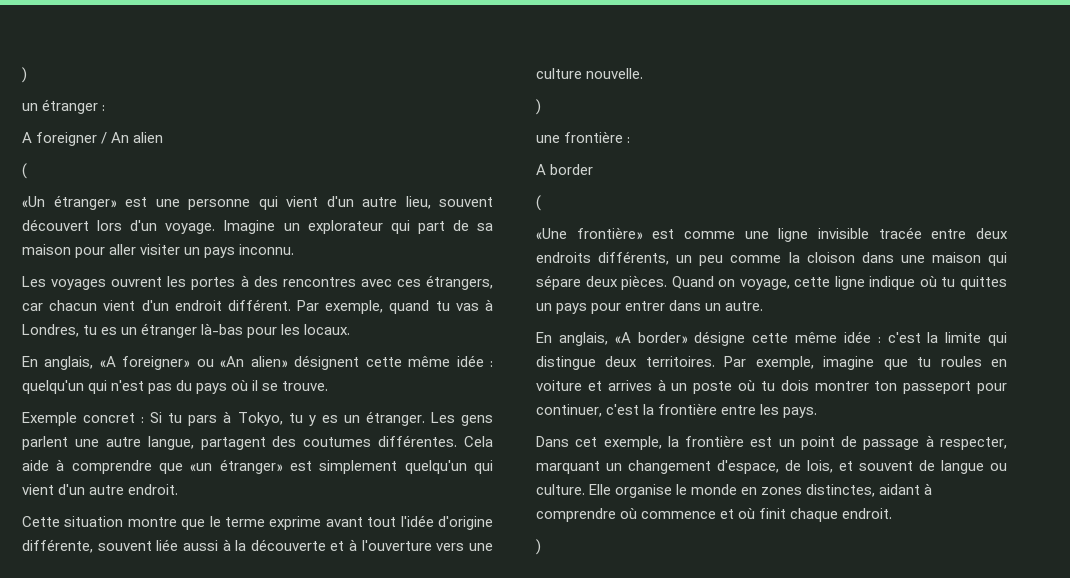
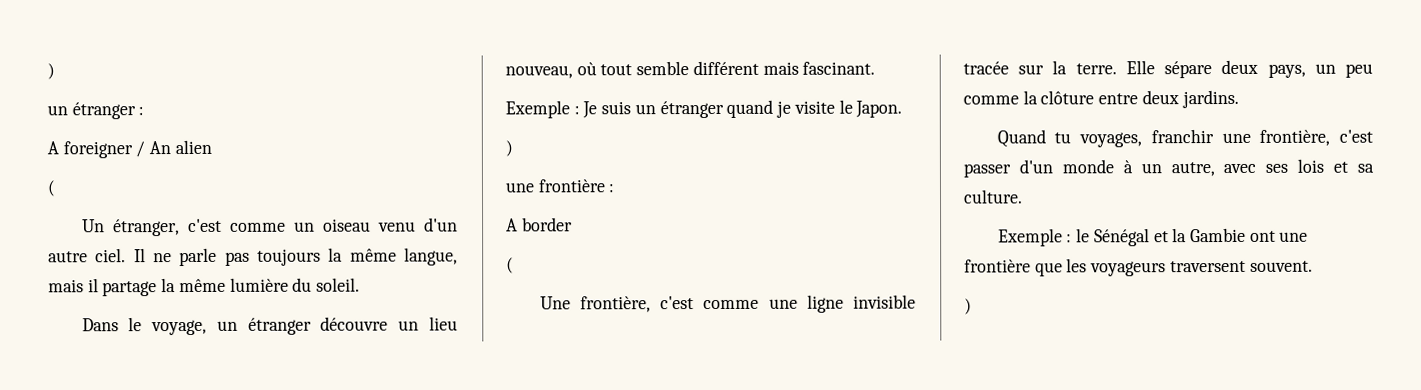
[22,195,493,210] [22,219,494,234] [22,244,295,258] [22,275,494,290] [22,299,494,314] [22,323,351,338] [22,355,493,370] [22,380,329,394] [22,411,493,426] [22,435,493,450] [22,459,493,474] [22,484,179,495] [22,515,493,530] [22,539,493,553] [536,68,644,79] «Un étranger» est une personne qui vient d'un autre lieu, souvent découvert lors d'un voyage. Imagine un explorateur qui part de sa maison pour aller visiter un pays inconnu. // Les voyages ouvrent les portes à des rencontres avec ces étrangers, car chacun vient d'un endroit différent. Par exemple, quand tu vas à Londres, tu es un étranger là-bas pour les locaux. // En anglais, «A foreigner» ou «An alien» désignent cette même idée : quelqu'un qui n'est pas du pays où il se trouve. // Exemple concret : Si tu pars à Tokyo, tu y es un étranger. Les gens parlent une autre langue, partagent des coutumes différentes. Cela aide à comprendre que «un étranger» est simplement quelqu'un qui vient d'un autre endroit. // Cette situation montre que le terme exprime avant tout l'idée d'origine différente, souvent liée aussi à la découverte et à l'ouverture vers une culture nouvelle. -> [81,217,458,237] [48,247,458,267] [48,277,361,297] [81,316,458,336] [505,60,876,79] [505,99,903,119] Un étranger, c'est comme un oiseau venu d'un autre ciel. Il ne parle pas toujours la même langue, mais il partage la même lumière du soleil. // Dans le voyage, un étranger découvre un lieu nouveau, où tout semble différent mais fascinant. // Exemple : Je suis un étranger quand je visite le Japon.
[536,227,675,240] «Une frontière» est -> [539,296,695,313] Une frontière, c'est
[931,228,1008,239] [536,251,1008,266] [536,275,1008,290] [536,300,764,314] [536,331,1007,346] [536,356,1008,370] [536,379,1007,394] [536,403,818,418] [536,435,1007,450] [536,460,1007,474] [536,483,933,498] [536,508,893,522] entre deux endroits différents, un peu comme la cloison dans une maison qui sépare deux pièces. Quand on voyage, cette ligne indique où tu quittes un pays pour entrer dans un autre. // En anglais, «A border» désigne cette même idée : c'est la limite qui distingue deux territoires. Par exemple, imagine que tu roules en voiture et arrives à un poste où tu dois montrer ton passeport pour continuer, c'est la frontière entre les pays. // Dans cet exemple, la frontière est un point de passage à respecter, marquant un changement d'espace, de lois, et souvent de langue ou culture. Elle organise le monde en zones distinctes, aidant à comprendre où commence et où finit chaque endroit. -> [1018,59,1373,79] [963,89,1239,109] [996,129,1373,148] [963,158,1374,178] [963,189,1023,204] [997,227,1309,247] [964,258,1313,277] sur la terre. Elle sépare deux pays, un peu comme la clôture entre deux jardins. // Quand tu voyages, franchir une frontière, c'est passer d'un monde à un autre, avec ses lois et sa culture. // Exemple : le Sénégal et la Gambie ont une frontière que les voyageurs traversent souvent.

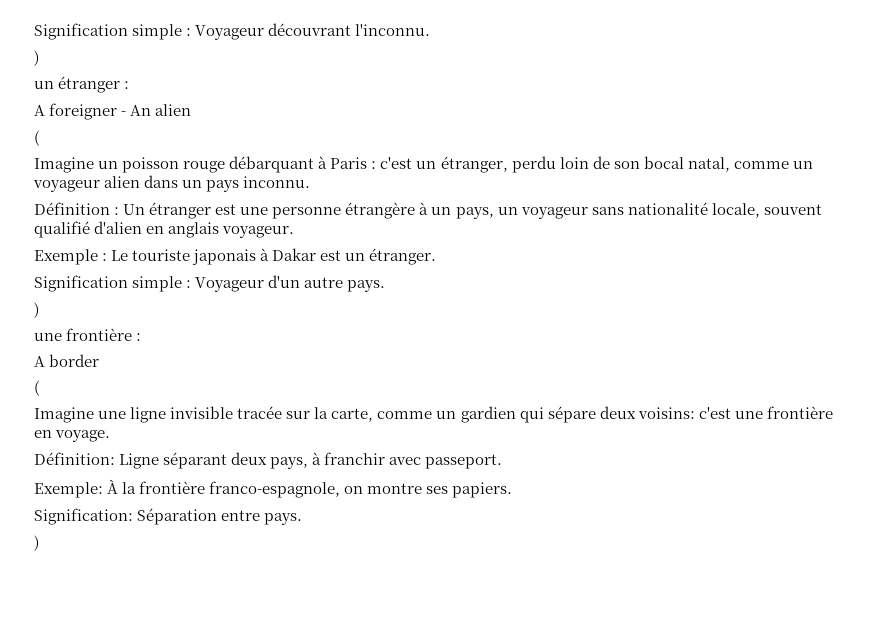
(47, 71) none -> [34,23,431,40] Signification simple : Voyageur découvrant l'inconnu. //
[135,141,146,158] / -> [121,111,127,116] -
[81,217,458,237] [48,247,458,267] [48,277,361,297] [81,316,458,336] [505,60,876,79] [505,99,903,119] Un étranger, c'est comme un oiseau venu d'un autre ciel. Il ne parle pas toujours la même langue, mais il partage la même lumière du soleil. // Dans le voyage, un étranger découvre un lieu nouveau, où tout semble différent mais fascinant. // Exemple : Je suis un étranger quand je visite le Japon. -> [34,156,813,173] [33,175,311,192] [34,202,822,219] [34,221,295,238] [34,248,437,265] [34,275,386,292] Imagine un poisson rouge débarquant à Paris : c'est un étranger, perdu loin de son bocal natal, comme un voyageur alien dans un pays inconnu. // Définition : Un étranger est une personne étrangère à un pays, un voyageur sans nationalité locale, souvent qualifié d'alien en anglais voyageur. // Exemple : Le touriste japonais à Dakar est un étranger. // Signification simple : Voyageur d'un autre pays.
[539,296,760,313] Une frontière, c'est comme -> [34,407,94,423] Imagine
[1075,59,1373,79] [963,89,1239,109] [996,129,1373,148] [963,158,1374,178] [963,189,1023,204] [997,227,1309,247] [964,258,1313,277] terre. Elle sépare deux pays, un peu comme la clôture entre deux jardins. // Quand tu voyages, franchir une frontière, c'est passer d'un monde à un autre, avec ses lois et sa culture. // Exemple : le Sénégal et la Gambie ont une frontière que les voyageurs traversent souvent. -> [331,406,833,423] [34,430,111,442] [34,452,503,469] [34,479,513,498] [34,508,303,525] carte, comme un gardien qui sépare deux voisins: c'est une frontière en voyage. // Définition: Ligne séparant deux pays, à franchir avec passeport. // Exemple: À la frontière franco-espagnole, on montre ses papiers. // Signification: Séparation entre pays.

